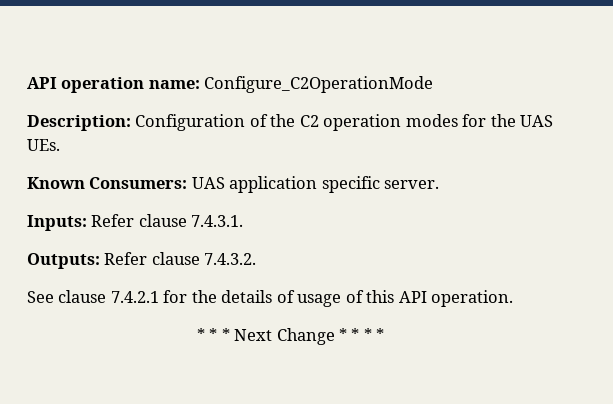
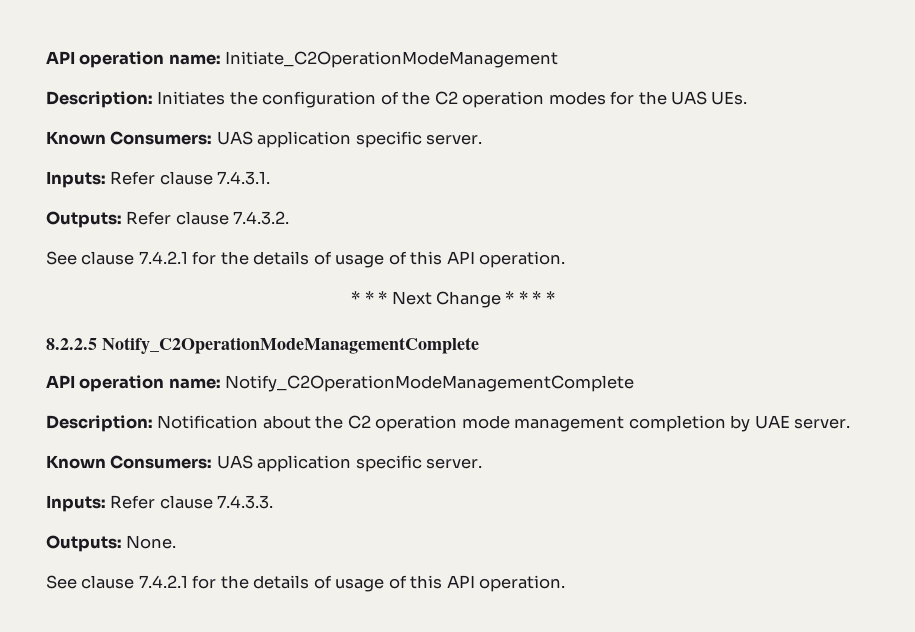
[27,76,434,93] [27,114,246,131] API operation name: Configure_C2OperationMode // Description: Configuration -> [46,51,559,68] [46,91,377,108] API operation name: Initiate_C2OperationModeManagement // Description: Initiates the configuration
(385, 334) none -> [46,337,479,354] [46,375,635,392] [46,415,851,432] [46,455,483,472] [46,495,274,512] [46,535,177,552] [46,575,566,592] // 8.2.2.5 Notify_C2OperationModeManagementComplete // API operation name: Notify_C2OperationModeManagementComplete // Description: Notification about the C2 operation mode management completion by UAE server. // Known Consumers: UAS application specific server. // Inputs: Refer clause 7.4.3.3. // Outputs: None. // See clause 7.4.2.1 for the details of usage of this API operation.

